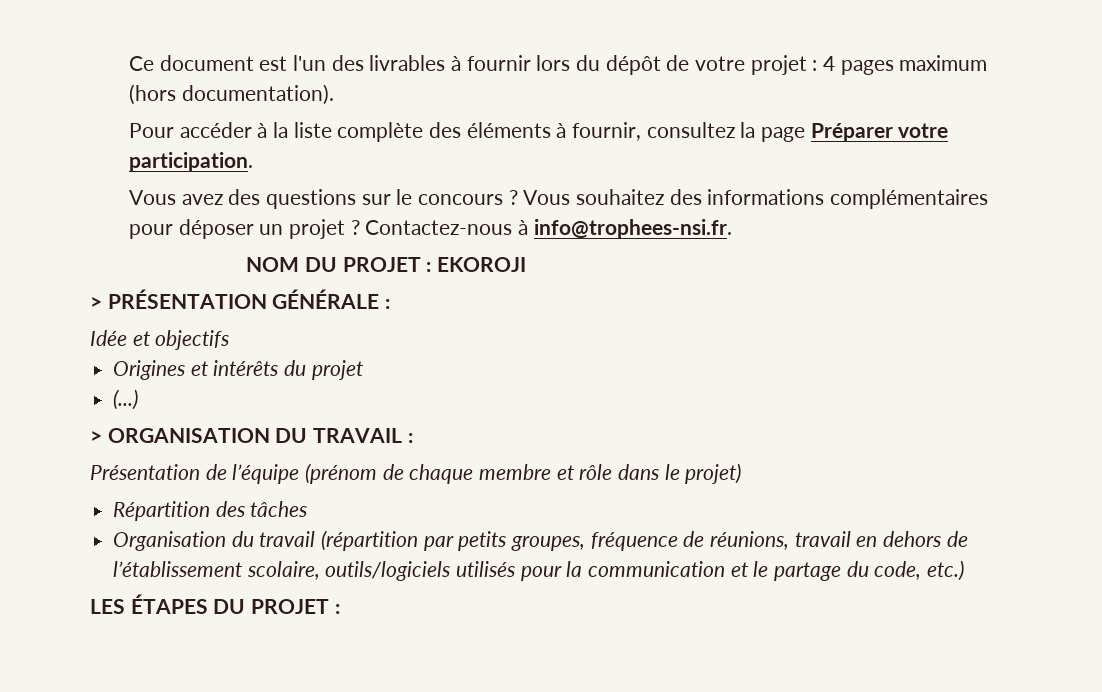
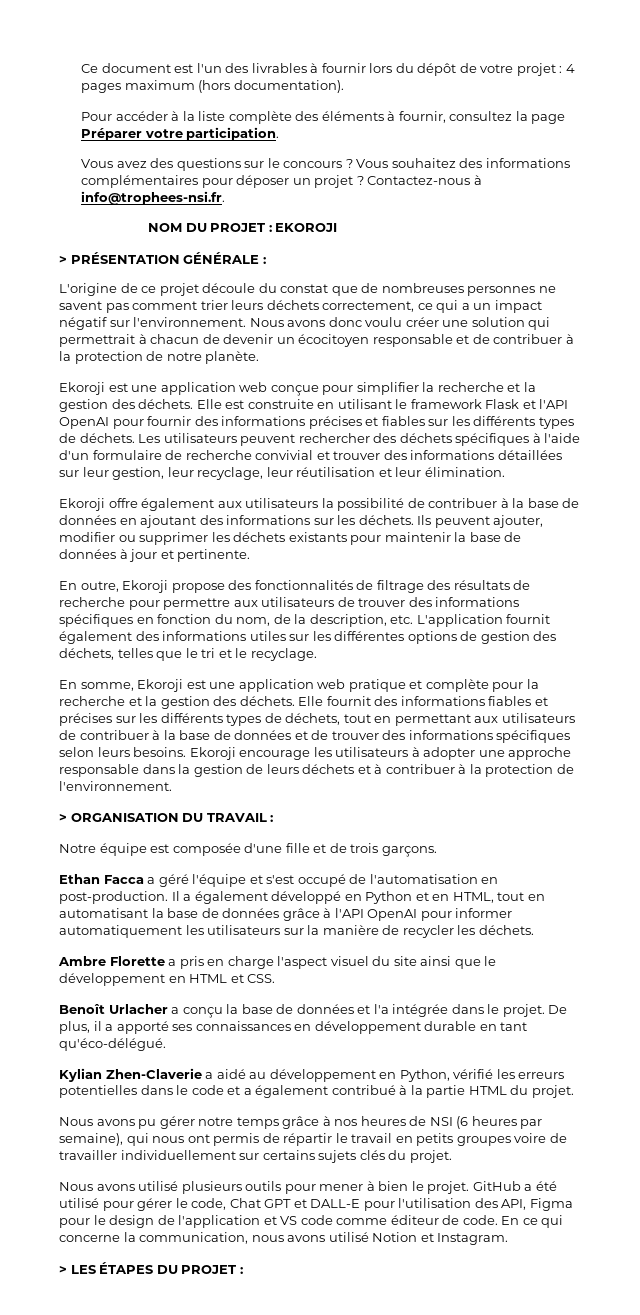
[90,330,230,350] [113,360,364,380] [113,389,139,410] Idée et objectifs // Origines et intérêts du projet // (...) -> [59,283,556,296] [59,300,542,313] [59,317,551,330] [59,334,574,347] [59,351,260,364] [59,382,536,396] [59,399,569,412] [59,416,574,429] [59,433,581,446] [59,450,562,460] [59,467,505,480] [59,498,580,511] [59,515,544,528] [59,532,522,545] [59,549,251,562] [59,580,531,593] [59,597,520,610] [59,614,551,627] [59,631,557,644] [59,648,317,661] [59,679,539,692] [59,696,548,709] [59,713,575,726] [59,730,571,743] [59,747,572,760] [59,764,574,777] [59,781,172,791] L'origine de ce projet découle du constat que de nombreuses personnes ne savent pas comment trier leurs déchets correctement, ce qui a un impact négatif sur l'environnement. Nous avons donc voulu créer une solution qui permettrait à chacun de devenir un écocitoyen responsable et de contribuer à la protection de notre planète. // Ekoroji est une application web conçue pour simplifier la recherche et la gestion des déchets. Elle est construite en utilisant le framework Flask et l'API OpenAI pour fournir des informations précises et fiables sur les différents types de déchets. Les utilisateurs peuvent rechercher des déchets spécifiques à l'aide d'un formulaire de recherche convivial et trouver des informations détaillées sur leur gestion, leur recyclage, leur réutilisation et leur élimination. // Ekoroji offre également aux utilisateurs la possibilité de contribuer à la base de données en ajoutant des informations sur les déchets. Ils peuvent ajouter, modifier ou supprimer les déchets existants pour maintenir la base de données à jour et pertinente. // En outre, Ekoroji propose des fonctionnalités de filtrage des résultats de recherche pour permettre aux utilisateurs de trouver des informations spécifiques en fonction du nom, de la description, etc. L'application fournit également des informations utiles sur les différentes options de gestion des déchets, telles que le tri et le recyclage. // En somme, Ekoroji est une application web pratique et complète pour la recherche et la gestion des déchets. Elle fournit des informations fiables et précises sur les différents types de déchets, tout en permettant aux utilisateurs de contribuer à la base de données et de trouver des informations spécifiques selon leurs besoins. Ekoroji encourage les utilisateurs à adopter une approche responsable dans la gestion de leurs déchets et à contribuer à la protection de l'environnement.
[90,463,742,484] [113,501,308,521] [113,530,968,551] [113,560,965,581] Présentation de l’équipe (prénom de chaque membre et rôle dans le projet) // Répartition des tâches // Organisation du travail (répartition par petits groupes, fréquence de réunions, travail en dehors de l’établissement scolaire, outils/logiciels utilisés pour la communication et le partage du code, etc.) // -> [59,843,437,857] [59,874,499,887] [59,891,545,904] [59,908,513,921] [59,925,534,938] [58,956,497,969] [59,973,276,986] [59,1004,568,1018] [59,1021,528,1034] [59,1038,166,1051] [59,1068,565,1082] [59,1085,574,1098] [59,1116,543,1129] [59,1133,567,1146] [59,1150,452,1163] [59,1181,557,1194] [59,1198,573,1211] [59,1215,564,1228] [59,1232,509,1245] [59,1266,67,1274] Notre équipe est composée d'une fille et de trois garçons. // Ethan Facca a géré l'équipe et s'est occupé de l'automatisation en post-production. Il a également développé en Python et en HTML, tout en automatisant la base de données grâce à l'API OpenAI pour informer automatiquement les utilisateurs sur la manière de recycler les déchets. // Ambre Florette a pris en charge l'aspect visuel du site ainsi que le développement en HTML et CSS. // Benoît Urlacher a conçu la base de données et l'a intégrée dans le projet. De plus, il a apporté ses connaissances en développement durable en tant qu'éco-délégué. // Kylian Zhen-Claverie a aidé au développement en Python, vérifié les erreurs potentielles dans le code et a également contribué à la partie HTML du projet. // Nous avons pu gérer notre temps grâce à nos heures de NSI (6 heures par semaine), qui nous ont permis de répartir le travail en petits groupes voire de travailler individuellement sur certains sujets clés du projet. // Nous avons utilisé plusieurs outils pour mener à bien le projet. GitHub a été utilisé pour gérer le code, Chat GPT et DALL-E pour l'utilisation des API, Figma pour le design de l'application et VS code comme éditeur de code. En ce qui concerne la communication, nous avons utilisé Notion et Instagram. // >

